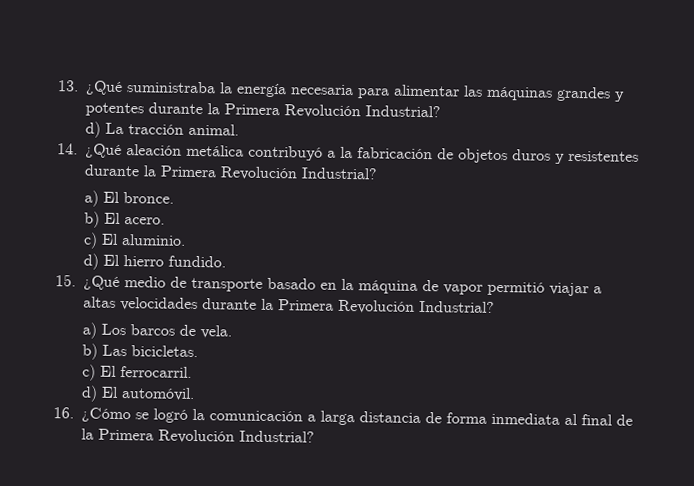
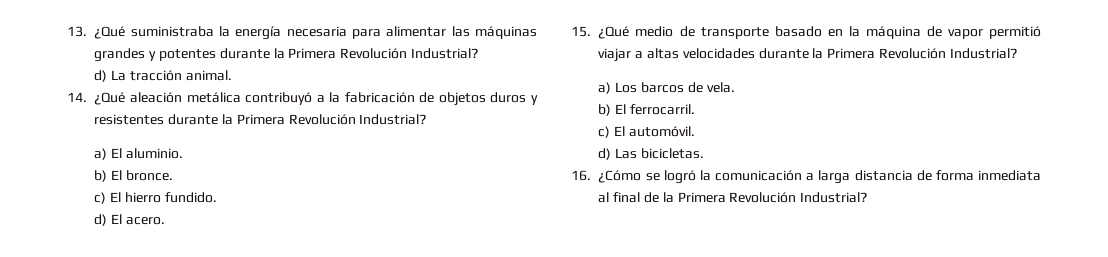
[122,192,174,204] [83,211,165,228] [82,232,186,249] [82,253,226,270] bronce. // b) El acero. // c) El aluminio. // d) El hierro fundido. -> [125,148,183,159] [94,170,173,182] [94,192,217,204] [94,214,165,226] aluminio. // b) El bronce. // c) El hierro fundido. // d) El acero.
[101,344,198,358] [81,364,192,381] [80,385,195,402] Las bicicletas. // c) El ferrocarril. // d) El automóvil. -> [615,104,695,115] [598,126,695,138] [598,148,704,160] El ferrocarril. // c) El automóvil. // d) Las bicicletas.

